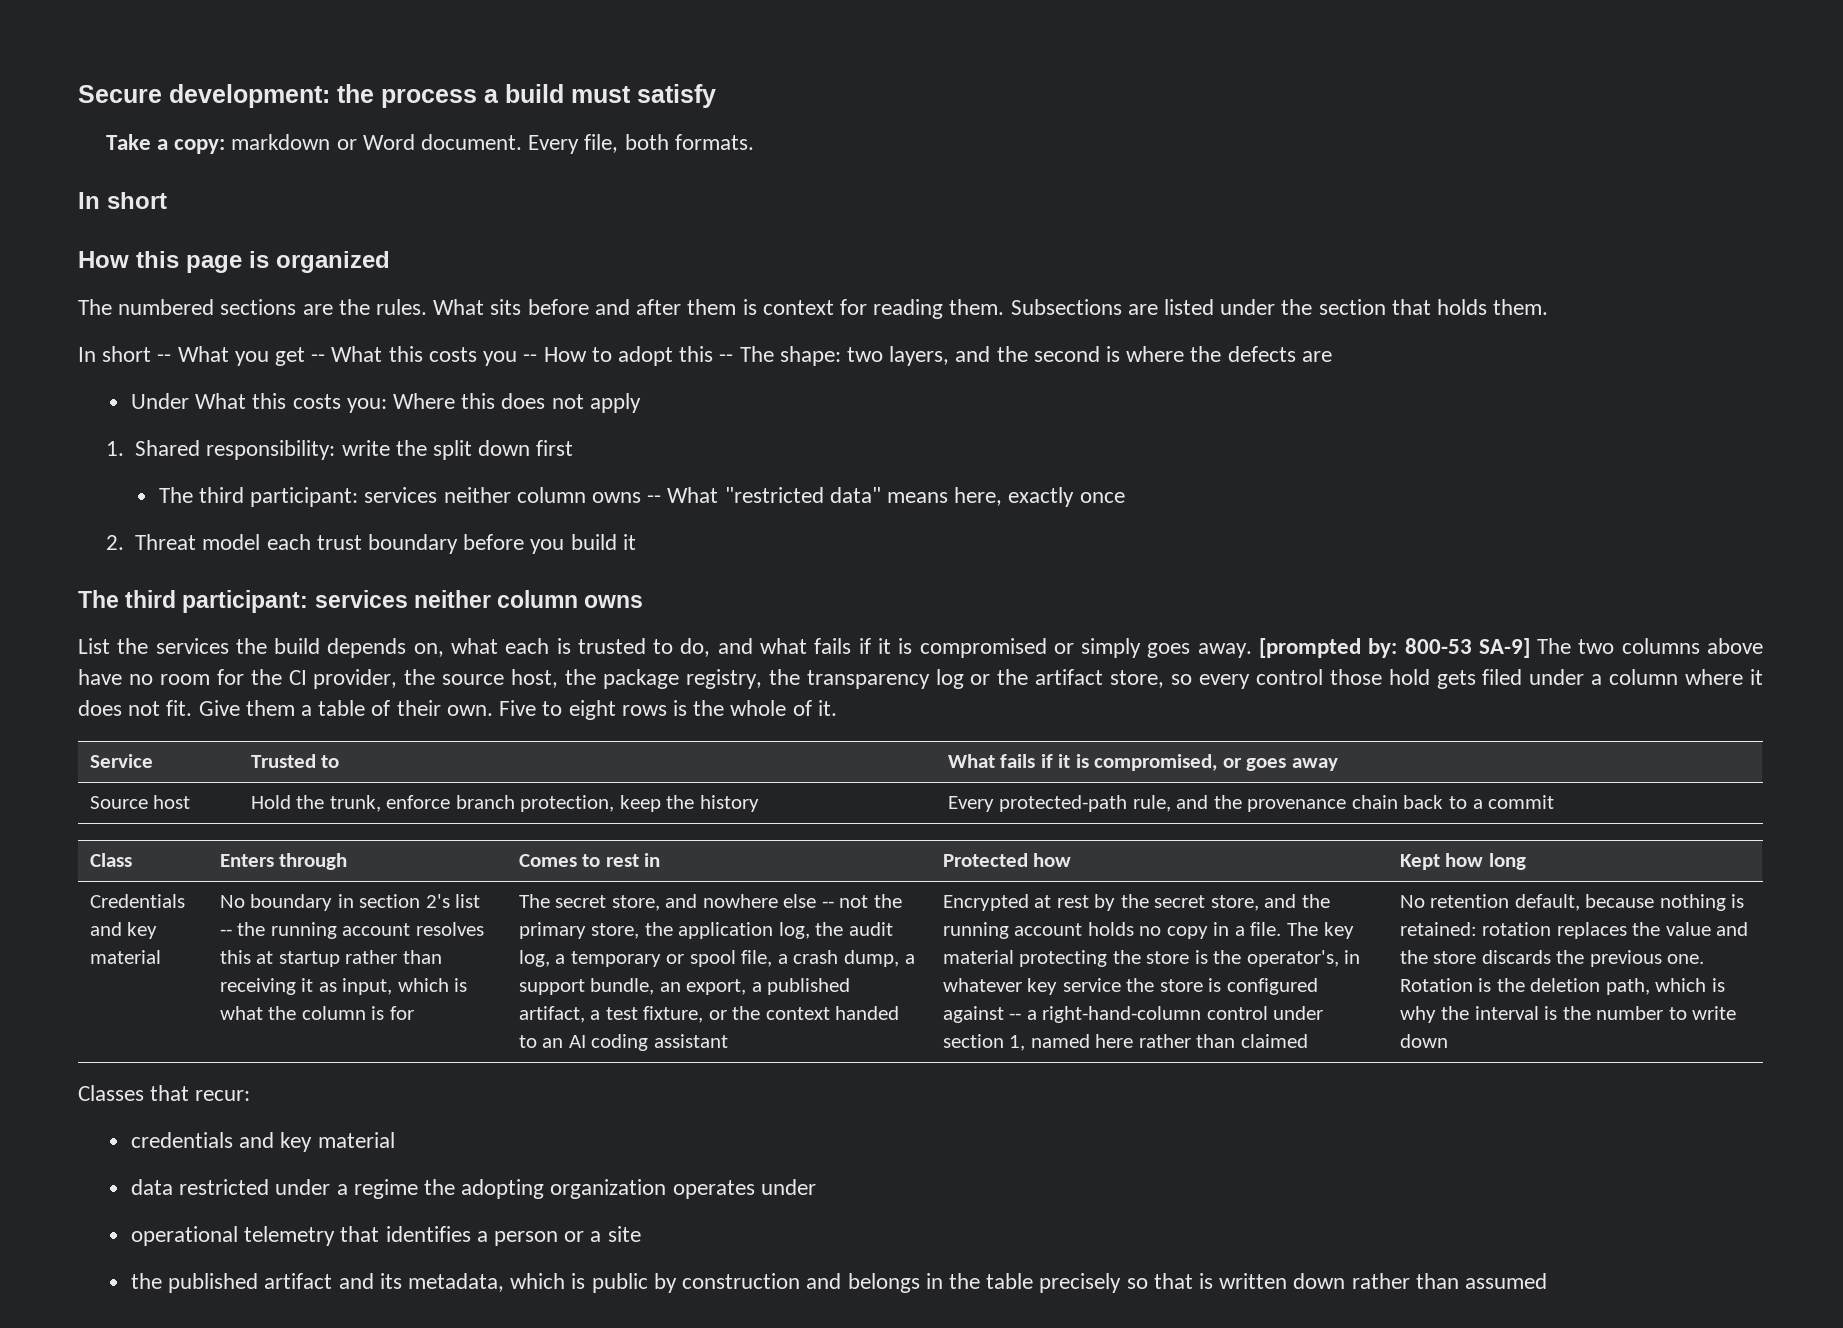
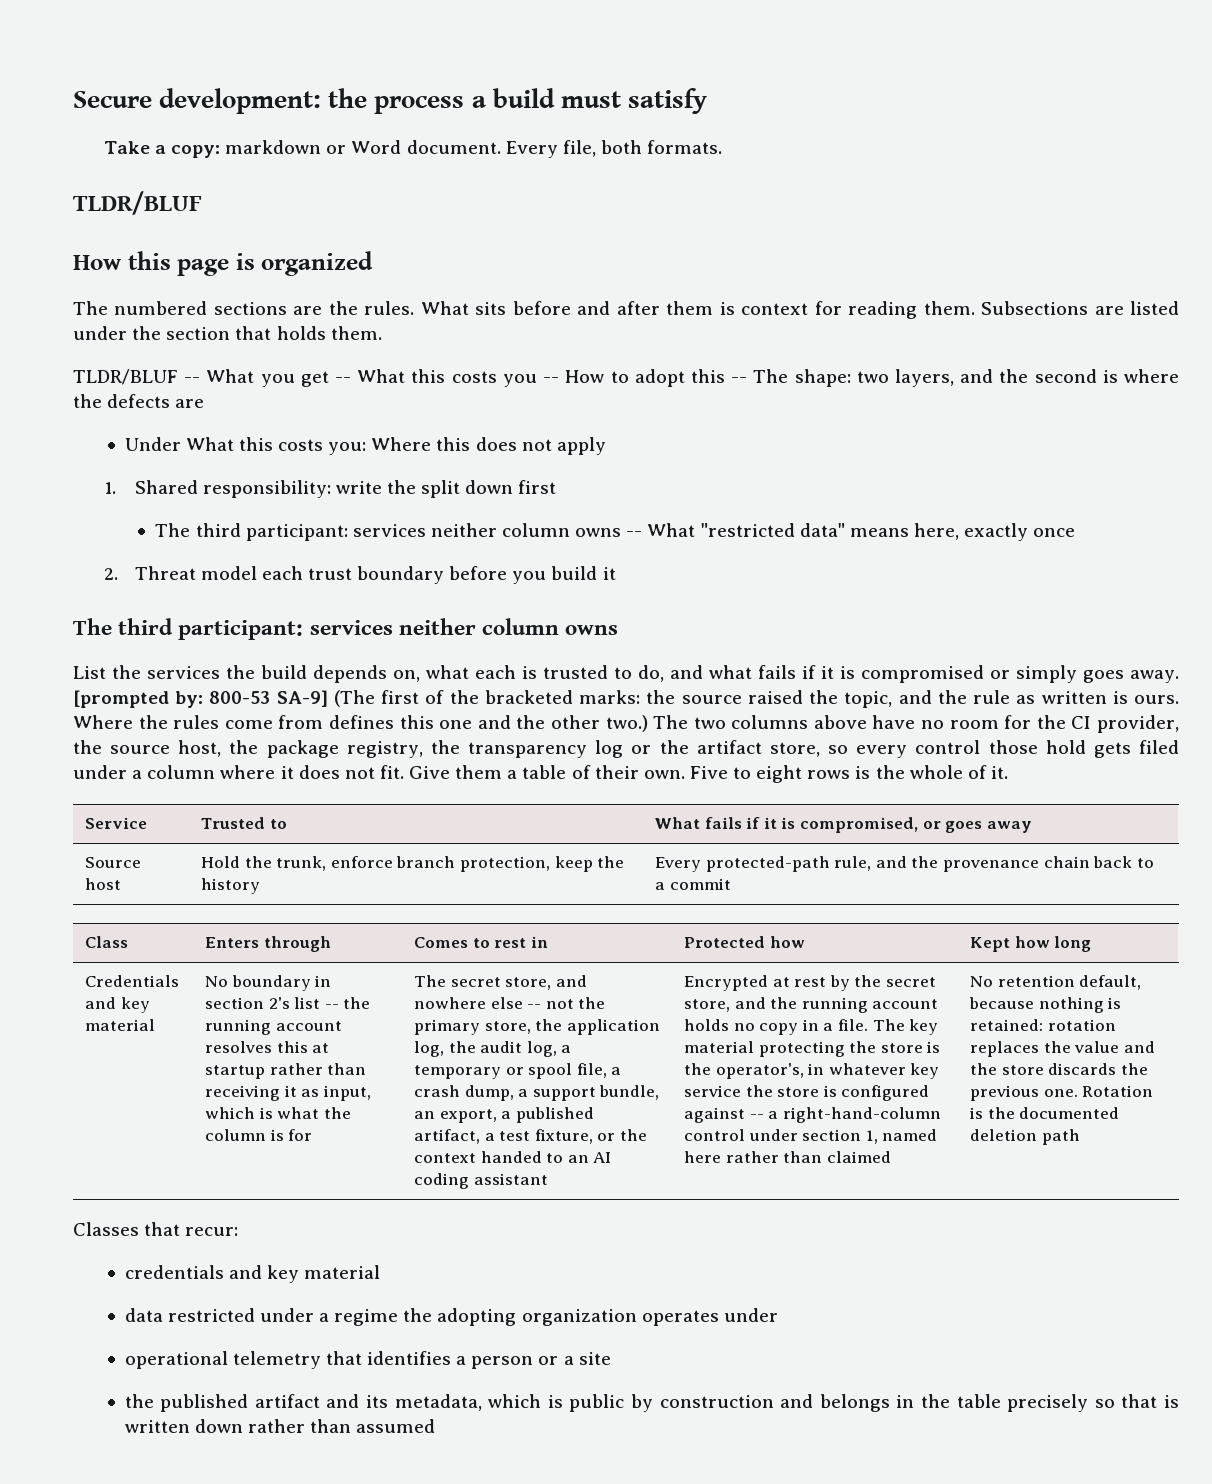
[78,192,167,209] In short -> [73,191,202,215] TLDR/BLUF
[78,346,152,362] In short -> [73,369,178,385] TLDR/BLUF
(1530, 648) none -> [333,690,1179,708] [73,715,648,732] (The first of the bracketed marks: the source raised the topic, and the rule as written is ours. Where the rules come from defines this one and the other two.)
[1530,978,1725,995] [1399,1006,1737,1023] [1399,1034,1448,1048] deletion path, which is why the interval is the number to write down -> [1019,1107,1120,1119] [970,1129,1080,1145] documented deletion path

